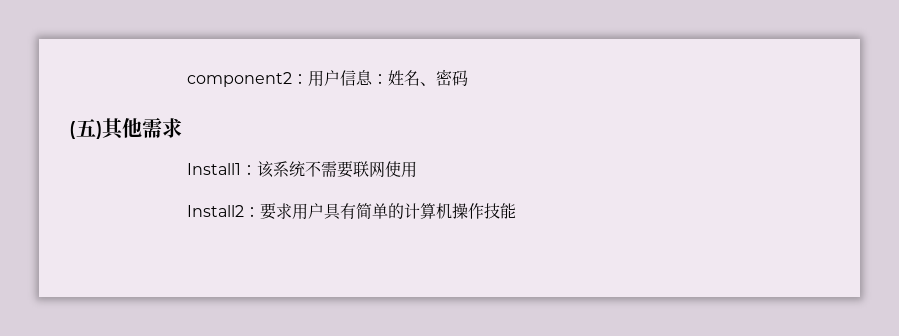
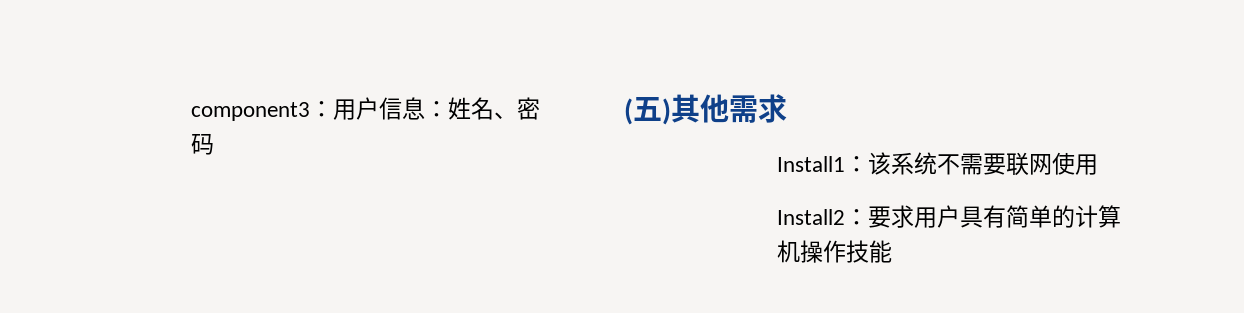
[187,72,293,87] component2 -> [191,102,311,121] component3

